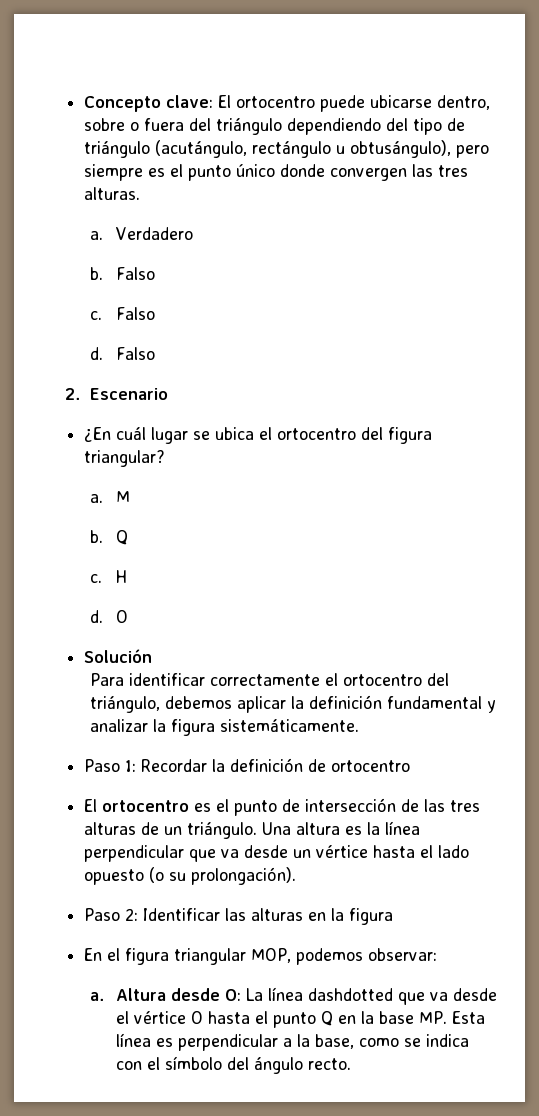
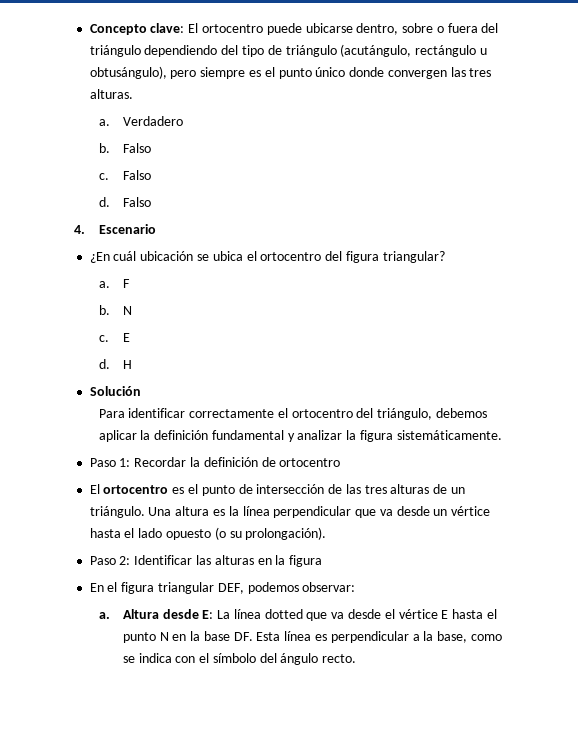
[64,388,80,400] 2. -> [74,225,86,234] 4.
[150,427,188,444] lugar -> [140,251,194,261] ubicación
[116,491,131,503] [90,530,129,545] [90,574,103,583] M // b. Q // c. -> [122,279,130,288] [98,305,132,315] [98,333,130,342] [98,359,110,369] F // b. N // c. E // d.
[90,610,129,623] // d. O -> (132, 364) none
[250,948,291,963] MOP, -> [217,583,244,594] DEF,
[225,989,242,1001] O: -> [202,610,214,619] E:
[308,988,394,1001] dashdotted -> [264,609,303,619] dotted
[191,1011,204,1024] O -> [441,610,449,619] E
[321,1011,334,1026] Q -> [159,632,169,641] N
[419,1011,448,1024] MP. -> [233,632,253,641] DF.

